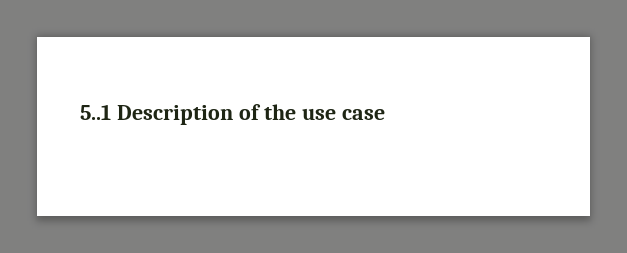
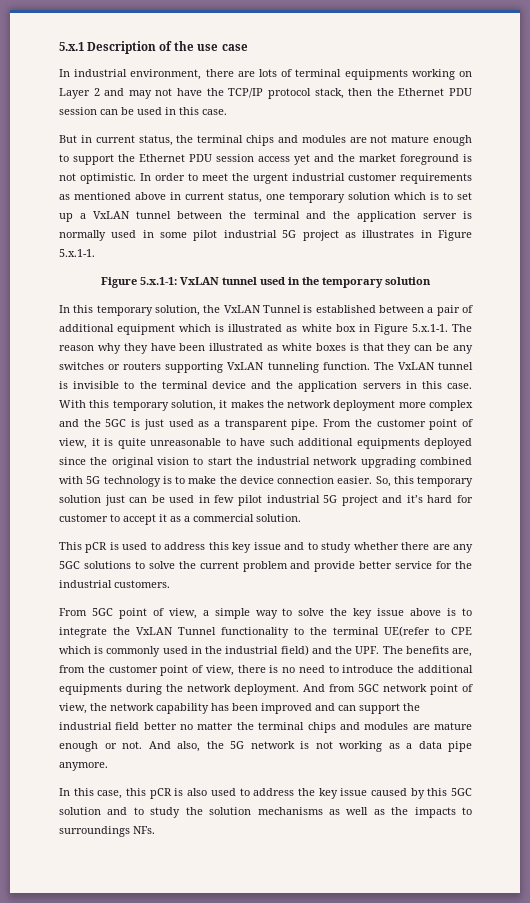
[80,104,111,120] 5..1 -> [59,42,84,51] 5.x.1
(385, 114) none -> [59,69,472,80] [59,88,473,99] [59,107,227,115] [59,135,472,146] [59,154,472,165] [59,173,472,184] [59,192,472,203] [59,211,472,222] [59,230,473,241] [59,249,95,257] [101,277,431,288] [59,305,473,316] [59,324,472,335] [59,343,473,354] [59,362,473,373] [59,381,473,392] [59,400,474,411] [59,419,474,430] [59,438,472,449] [59,457,473,468] [59,476,473,487] [59,495,473,506] [59,514,301,525] [59,542,473,553] [59,561,473,572] [59,580,170,588] [59,608,473,619] [59,626,472,638] [59,645,472,657] [59,665,474,676] [59,684,473,695] [59,703,420,714] [59,722,473,733] [59,741,472,752] [59,762,108,771] [59,788,472,799] [59,807,473,818] [59,826,155,837] // In industrial environment, there are lots of terminal equipments working on Layer 2 and may not have the TCP/IP protocol stack, then the Ethernet PDU session can be used in this case. // But in current status, the terminal chips and modules are not mature enough to support the Ethernet PDU session access yet and the market foreground is not optimistic. In order to meet the urgent industrial customer requirements as mentioned above in current status, one temporary solution which is to set up a VxLAN tunnel between the terminal and the application server is normally used in some pilot industrial 5G project as illustrates in Figure 5.x.1-1. // Figure 5.x.1-1: VxLAN tunnel used in the temporary solution // In this temporary solution, the VxLAN Tunnel is established between a pair of additional equipment which is illustrated as white box in Figure 5.x.1-1. The reason why they have been illustrated as white boxes is that they can be any switches or routers supporting VxLAN tunneling function. The VxLAN tunnel is invisible to the terminal device and the application servers in this case. With this temporary solution, it makes the network deployment more complex and the 5GC is just used as a transparent pipe. From the customer point of view, it is quite unreasonable to have such additional equipments deployed since the original vision to start the industrial network upgrading combined with 5G technology is to make the device connection easier. So, this temporary solution just can be used in few pilot industrial 5G project and it’s hard for customer to accept it as a commercial solution. // This pCR is used to address this key issue and to study whether there are any 5GC solutions to solve the current problem and provide better service for the industrial customers. // From 5GC point of view, a simple way to solve the key issue above is to integrate the VxLAN Tunnel functionality to the terminal UE(refer to CPE which is commonly used in the industrial field) and the UPF. The benefits are, from the customer point of view, there is no need to introduce the additional equipments during the network deployment. And from 5GC network point of view, the network capability has been improved and can support the industrial field better no matter the terminal chips and modules are mature enough or not. And also, the 5G network is not working as a data pipe anymore. // In this case, this pCR is also used to address the key issue caused by this 5GC solution and to study the solution mechanisms as well as the impacts to surroundings NFs.

